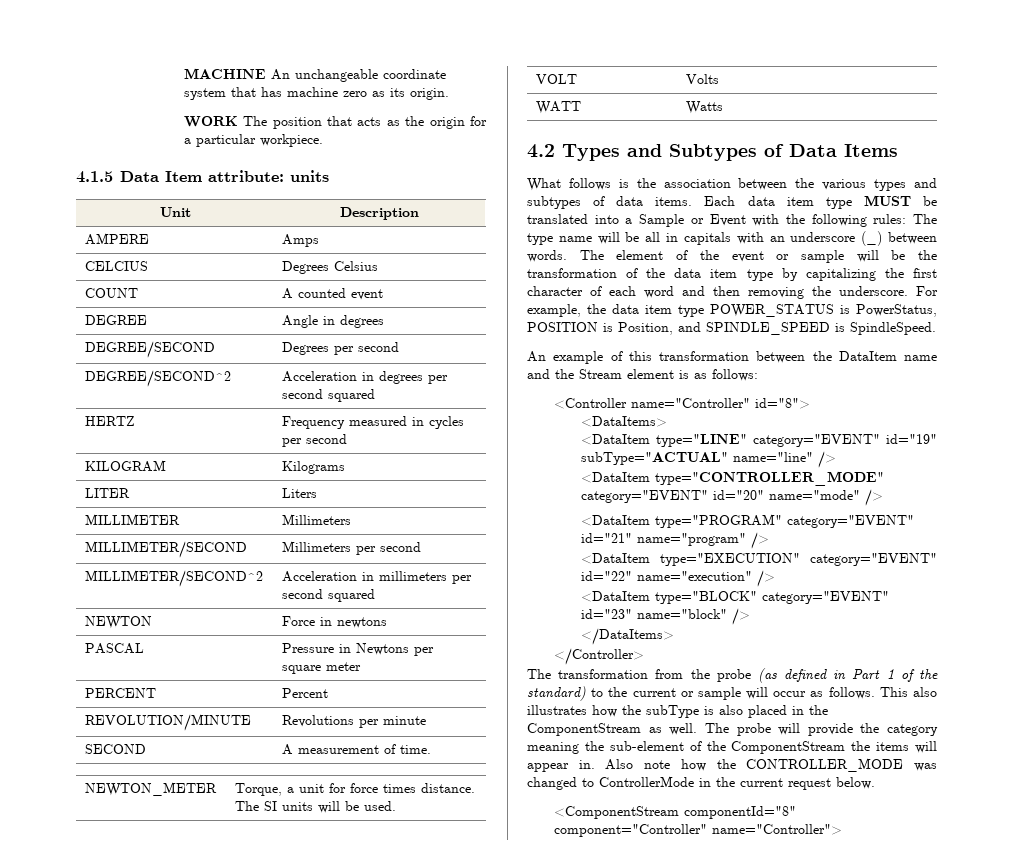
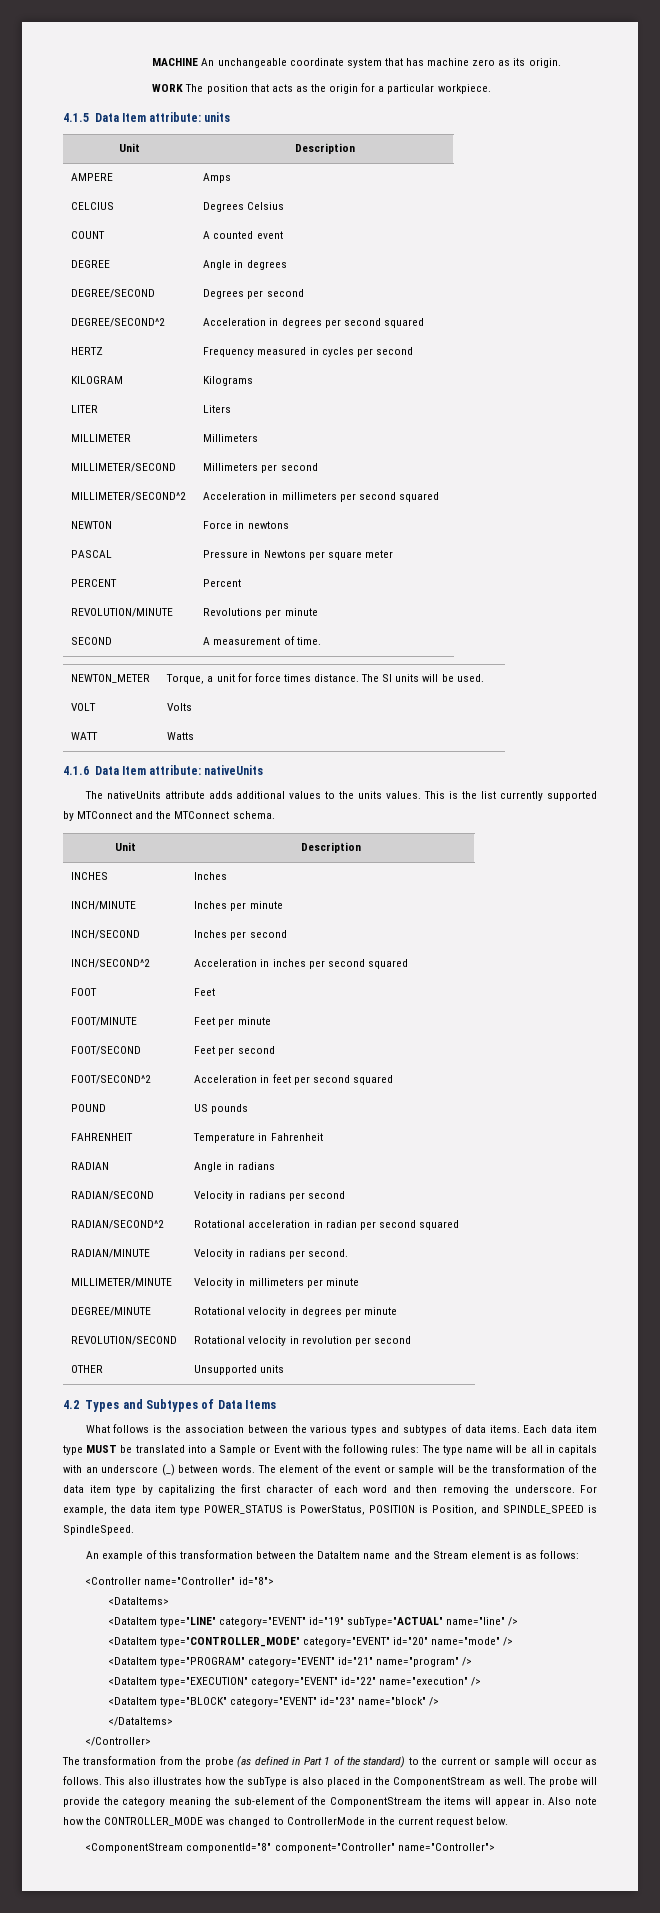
(724, 107) none -> [63,765,264,775] [84,791,598,801] [63,811,275,821] [114,842,136,851] [300,842,361,853] [71,872,109,880] [194,872,228,880] [71,901,137,910] [194,901,283,911] [71,930,141,939] [194,930,287,940] [71,959,151,968] [194,959,408,969] [71,988,98,996] [194,988,216,996] [71,1017,138,1026] [194,1017,271,1027] [71,1046,142,1055] [194,1046,275,1056] [71,1075,152,1084] [194,1074,393,1085] [71,1104,107,1112] [194,1104,249,1114] [71,1133,134,1141] [193,1133,323,1143] [71,1162,110,1170] [194,1162,275,1172] [71,1191,155,1200] [194,1191,345,1201] [71,1220,165,1229] [194,1220,460,1230] [71,1249,151,1258] [194,1249,348,1259] [71,1278,173,1287] [194,1278,359,1288] [71,1307,152,1316] [194,1307,397,1317] [71,1336,178,1345] [194,1336,411,1346] [71,1365,104,1373] [194,1365,285,1375] // 4.1.6 Data Item attribute: nativeUnits // The nativeUnits attribute adds additional values to the units values. This is the list currently supported by MTConnect and the MTConnect schema. // Unit | Description // INCHES | Inches // INCH/MINUTE | Inches per minute // INCH/SECOND | Inches per second // INCH/SECOND^2 | Acceleration in inches per second squared // FOOT | Feet // FOOT/MINUTE | Feet per minute // FOOT/SECOND | Feet per second // FOOT/SECOND^2 | Acceleration in feet per second squared // POUND | US pounds // FAHRENHEIT | Temperature in Fahrenheit // RADIAN | Angle in radians // RADIAN/SECOND | Velocity in radians per second // RADIAN/SECOND^2 | Rotational acceleration in radian per second squared // RADIAN/MINUTE | Velocity in radians per second. // MILLIMETER/MINUTE | Velocity in millimeters per minute // DEGREE/MINUTE | Rotational velocity in degrees per minute // REVOLUTION/SECOND | Rotational velocity in revolution per second // OTHER | Unsupported units

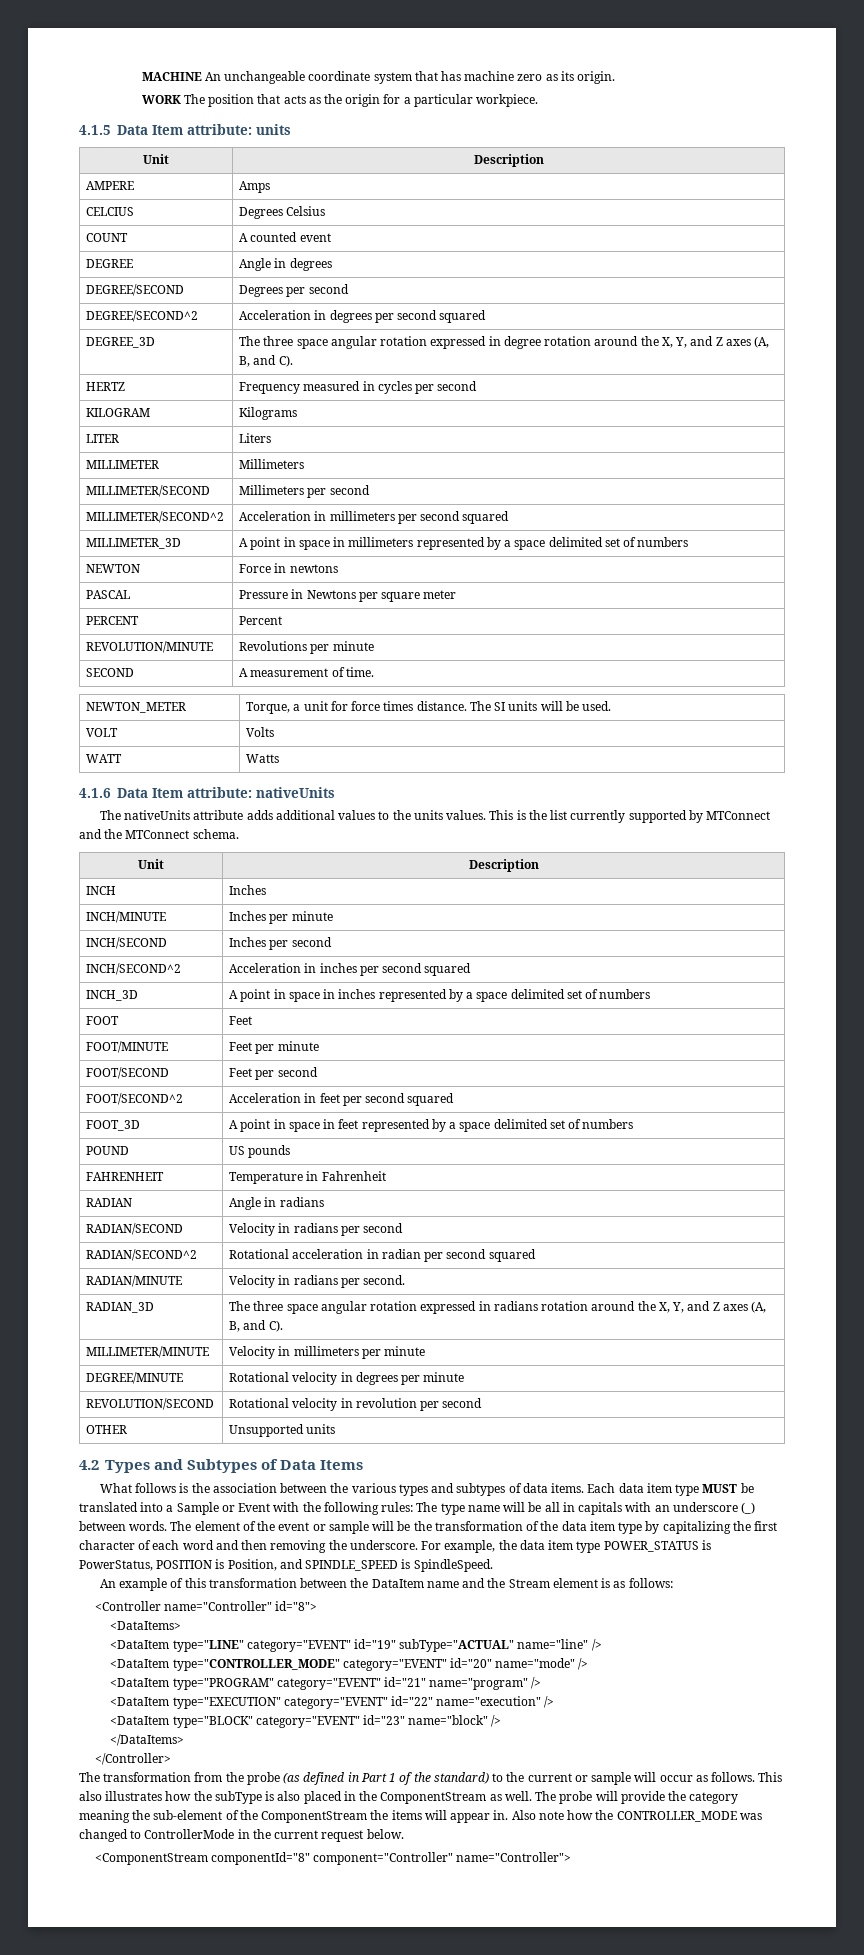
(424, 323) none -> [86,337,156,348] [239,336,770,349] [239,355,293,367] // DEGREE_3D | The three space angular rotation expressed in degree rotation around the X, Y, and Z axes (A, B, and C).
(439, 497) none -> [86,538,182,549] [239,537,689,550] // MILLIMETER_3D | A point in space in millimeters represented by a space delimited set of numbers
[71,872,109,880] INCHES -> [86,886,117,895] INCH
(408, 964) none -> [86,990,139,1001] [229,989,651,1002] // INCH_3D | A point in space in inches represented by a space delimited set of numbers
(393, 1080) none -> [86,1120,141,1131] [229,1119,634,1132] // FOOT_3D | A point in space in feet represented by a space delimited set of numbers
(348, 1253) none -> [86,1302,155,1313] [229,1301,767,1314] [229,1320,283,1332] // RADIAN_3D | The three space angular rotation expressed in radians rotation around the X, Y, and Z axes (A, B, and C).

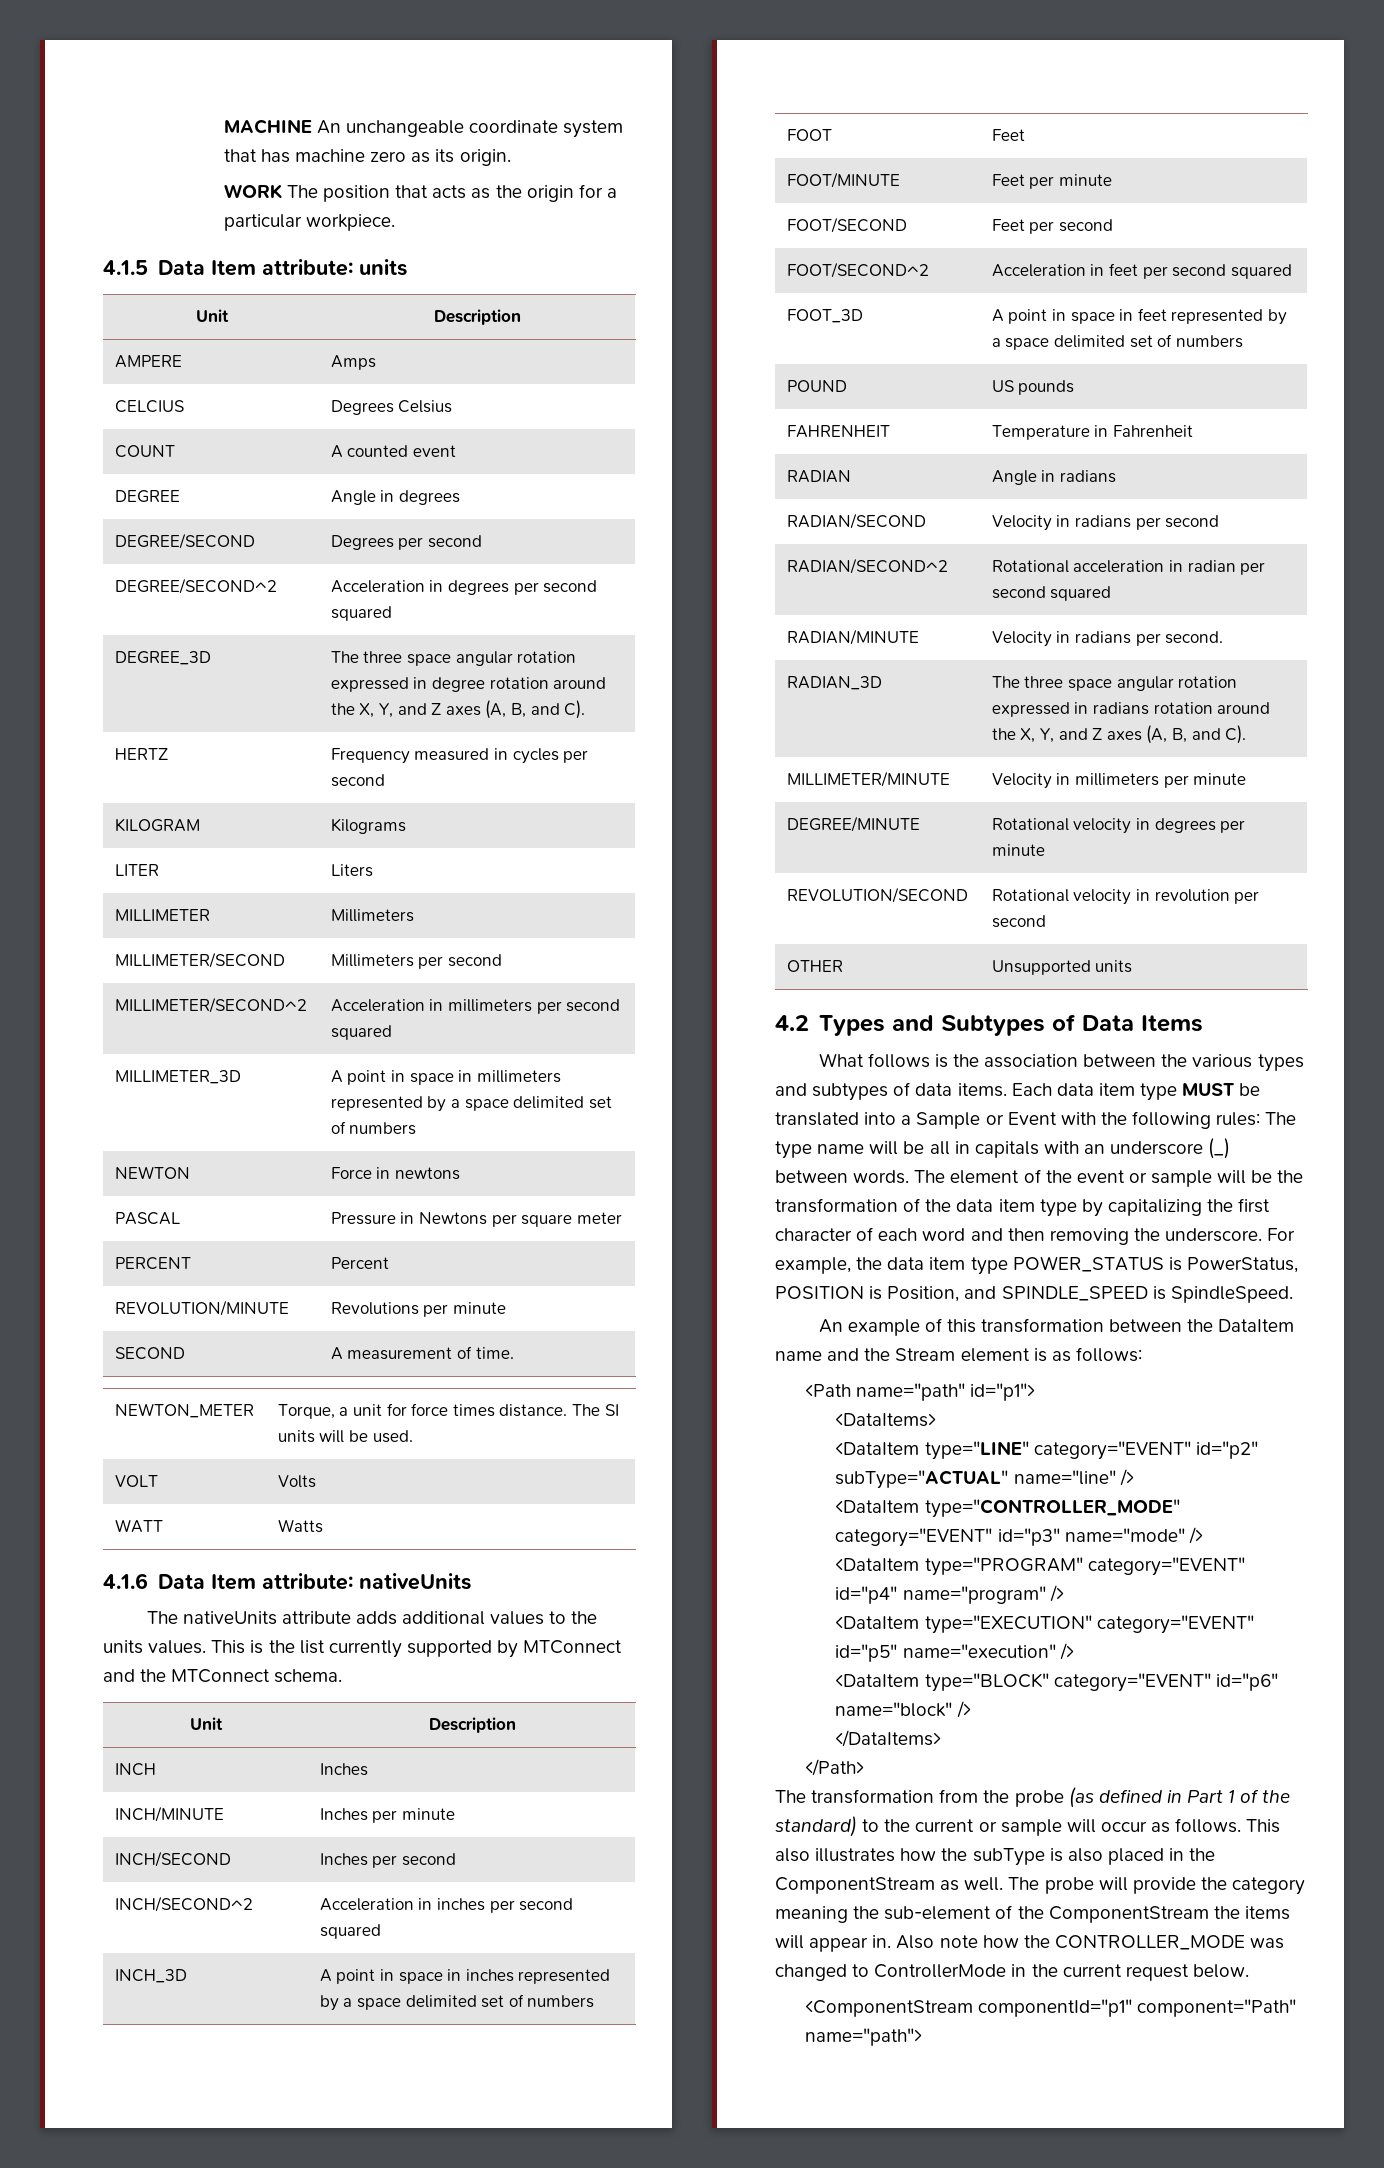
[94,1601,318,1611] <Controller name="Controller" id="8"> -> [805,1383,1036,1401] <Path name="path" id="p1">
[353,1639,396,1649] id="19" -> [1195,1441,1258,1459] id="p2"
[449,1658,492,1668] id="20" -> [997,1528,1060,1546] id="p3"
[383,1677,426,1687] id="21" -> [835,1586,898,1604] id="p4"
[390,1696,433,1706] id="22" -> [835,1644,898,1662] id="p5"
[362,1715,405,1725] id="23" -> [1215,1673,1278,1691] id="p6"
[94,1753,171,1765] </Controller> -> [805,1759,865,1776] </Path>
[210,1852,572,1865] componentId="8" component="Controller" name="Controller"> -> [978,1999,1297,2017] [805,2028,923,2046] componentId="p1" component="Path" name="path">

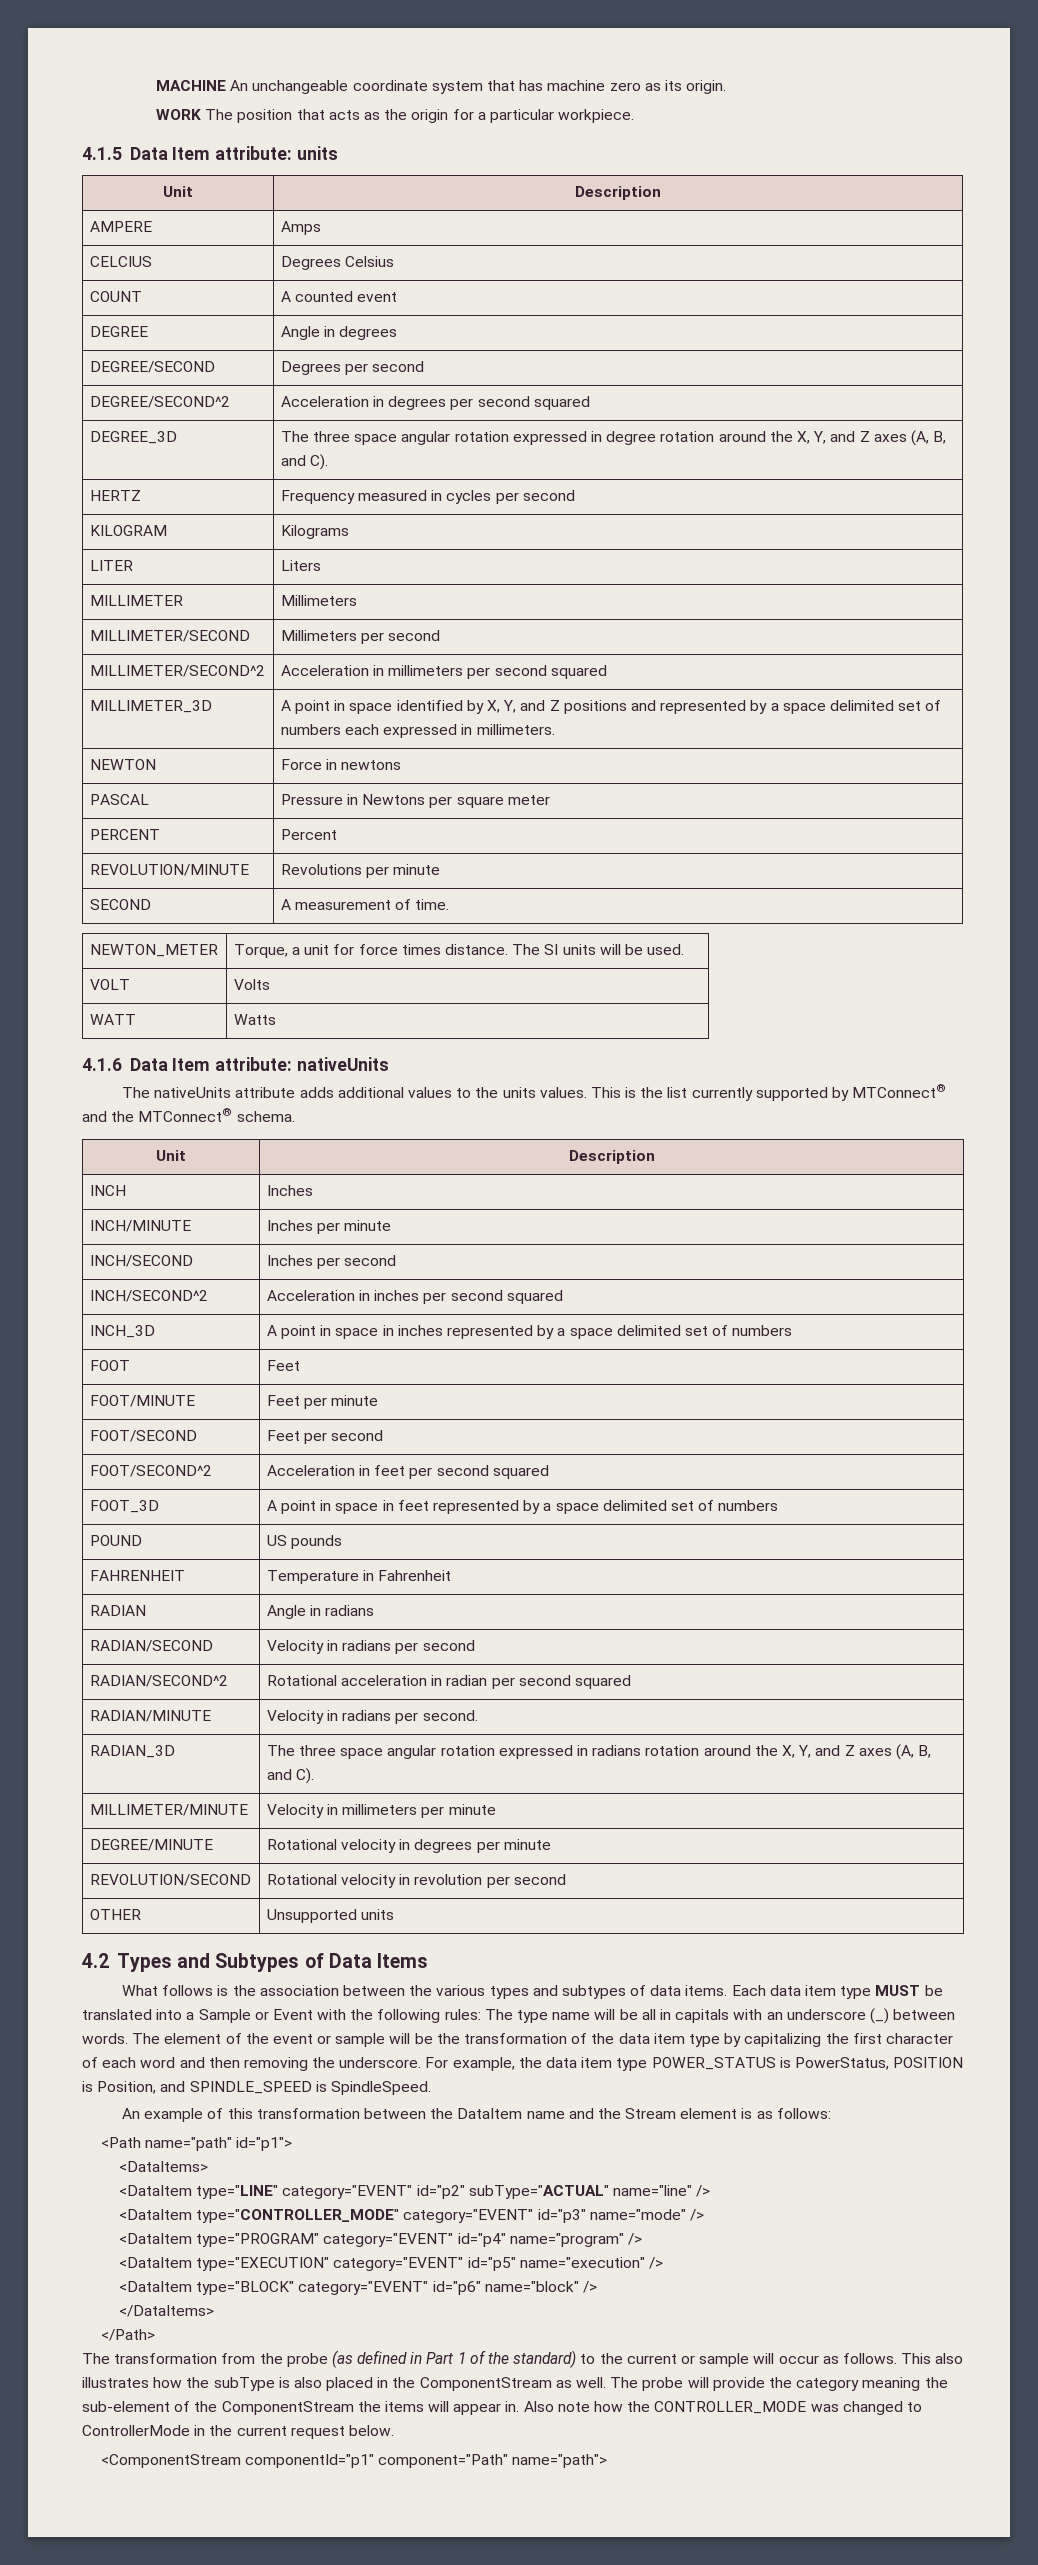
[458,1070,561,1083] [330,1096,612,1112] [330,1121,417,1135] in millimeters represented by a space delimited set of numbers -> [396,700,942,714] [280,724,555,738] identified by X, Y, and Z positions and represented by a space delimited set of numbers each expressed in millimeters.
[523,1640,623,1654] [103,1669,271,1683] MTConnect and the MTConnect -> [852,1084,947,1098] [82,1108,233,1122] MTConnect® and the MTConnect®

